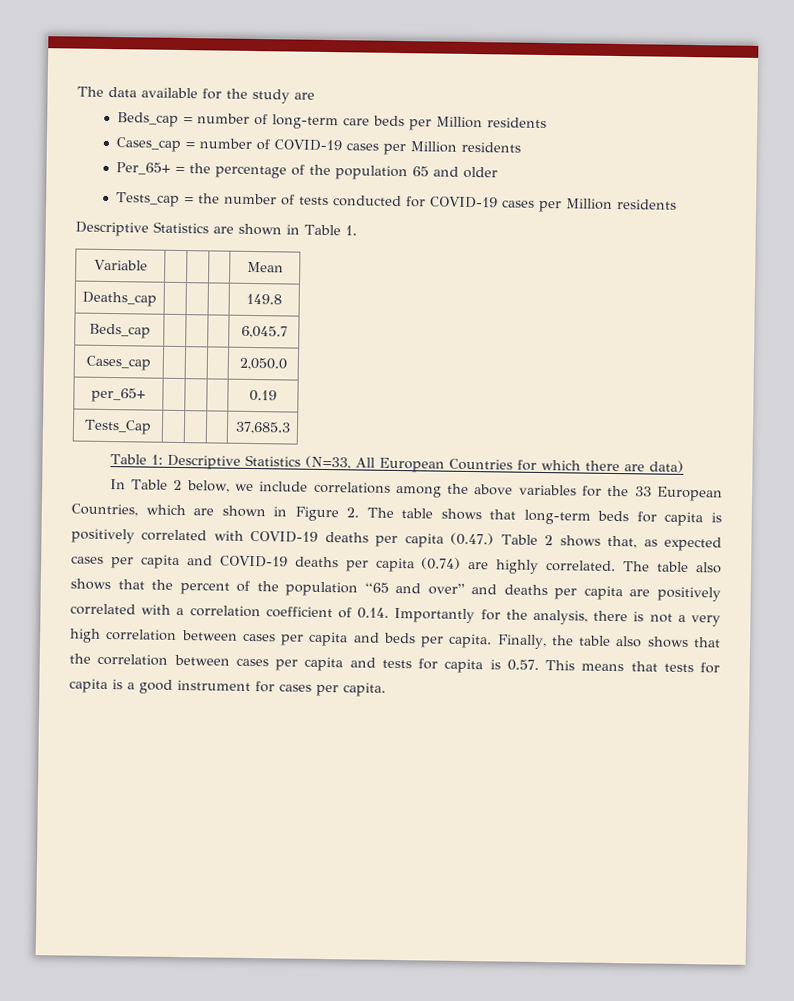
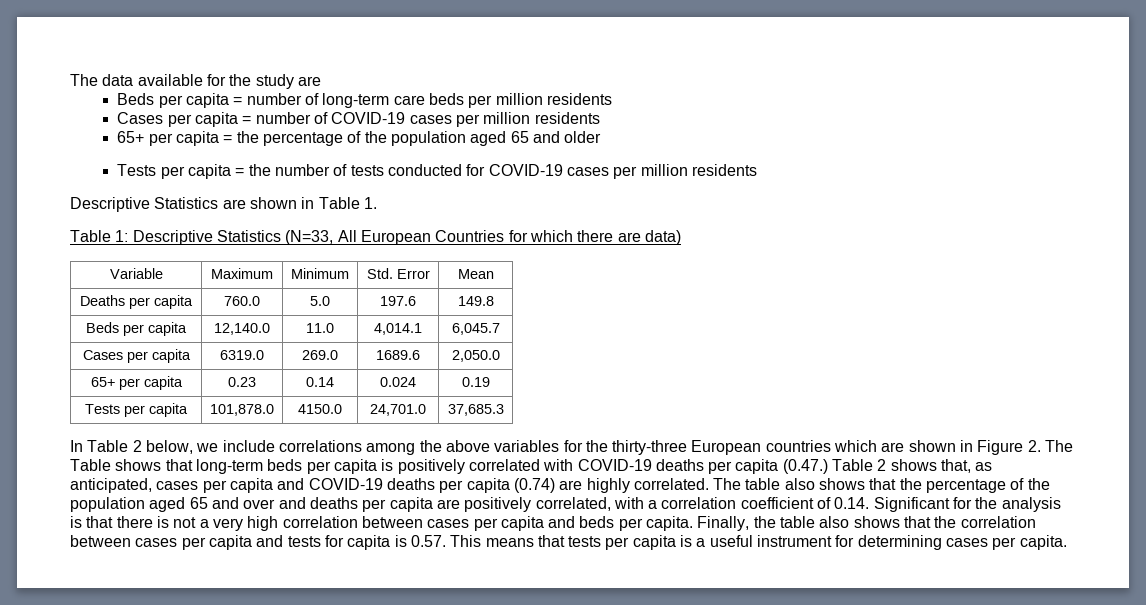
[117,112,180,127] Beds_cap -> [117,93,230,108] Beds per capita
[436,116,548,129] [116,137,182,152] Million residents // Cases_cap -> [495,93,613,105] [117,112,239,127] million residents // Cases per capita
[410,141,522,153] [116,162,172,175] Million residents // Per_65+ -> [483,112,600,124] [117,131,220,146] million residents // 65+ per capita
(409, 173) none -> [470,131,507,146] aged
[116,192,181,207] Tests_cap -> [117,164,232,179] Tests per capita
[566,198,614,210] Million -> [640,164,688,176] million
[93,259,148,271] [246,261,284,273] [82,291,157,307] [246,293,282,305] [88,323,151,339] [240,325,288,339] [86,355,151,371] [239,357,287,371] [91,387,146,403] [249,389,277,402] [84,419,153,435] [234,421,291,435] // Variable | | | | Mean // Deaths_cap | | | | 149.8 // Beds_cap | | | | 6,045.7 // Cases_cap | | | | 2,050.0 // per_65+ | | | | 0.19 // Tests_Cap | | | | 37,685.3 -> (377, 203) none
(684, 466) none -> [109,268,163,279] [210,268,273,279] [291,268,349,279] [366,268,430,279] [457,269,494,279] [80,295,193,309] [223,296,260,306] [310,296,330,306] [380,296,416,306] [457,296,494,306] [86,322,187,336] [213,323,270,335] [306,323,334,333] [374,323,422,335] [451,323,500,335] [82,349,191,363] [219,350,264,360] [302,350,338,360] [376,350,420,360] [451,350,500,362] [90,376,183,390] [227,377,256,387] [306,377,334,387] [380,377,416,387] [461,377,490,387] [85,403,188,417] [209,404,274,416] [298,404,342,414] [370,404,426,416] [447,404,504,416] // Variable | Maximum | Minimum | Std. Error | Mean // Deaths per capita | 760.0 | 5.0 | 197.6 | 149.8 // Beds per capita | 12,140.0 | 11.0 | 4,014.1 | 6,045.7 // Cases per capita | 6319.0 | 269.0 | 1689.6 | 2,050.0 // 65+ per capita | 0.23 | 0.14 | 0.024 | 0.19 // Tests per capita | 101,878.0 | 4150.0 | 24,701.0 | 37,685.3
[634,486,724,502] [71,503,138,517] 33 European Countries, -> [612,440,831,455] thirty-three European countries
[401,508,434,519] table -> [70,459,111,471] Table
[636,511,657,523] for -> [306,461,331,474] per
[663,536,722,552] expected -> [70,478,152,493] anticipated,
[179,580,465,597] percent of the population “65 and over” -> [926,478,1050,493] [70,497,276,512] percentage of the population aged 65 and over
[70,603,136,616] correlated -> [535,497,611,511] correlated,
[394,607,588,625] Importantly for the analysis, -> [873,497,1061,512] [70,516,114,528] Significant for the analysis is that
[700,662,720,674] for -> [605,537,630,550] per
[139,679,173,694] good -> [709,535,753,547] useful
(275, 687) none -> [857,535,942,550] determining

